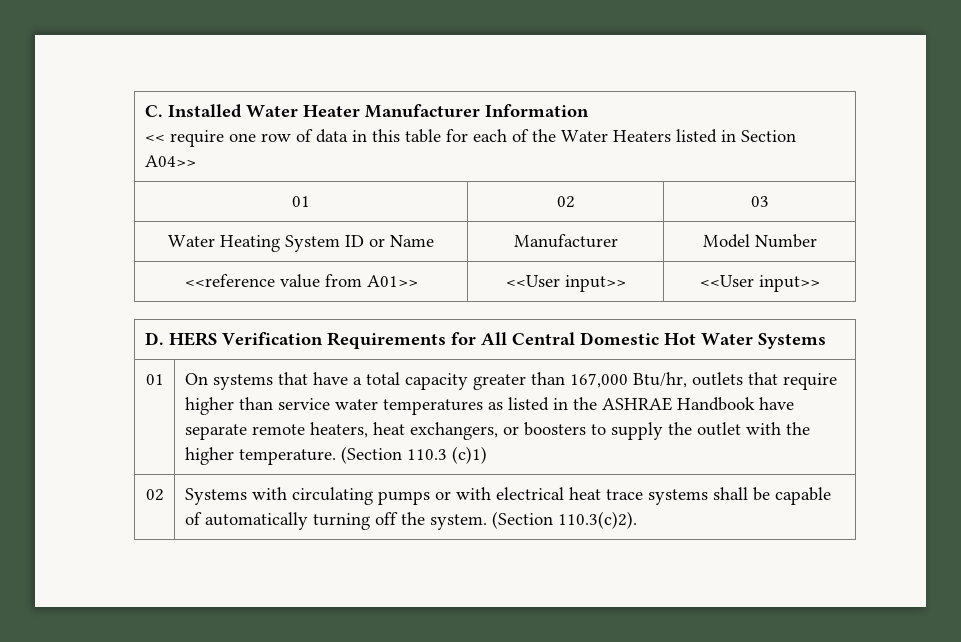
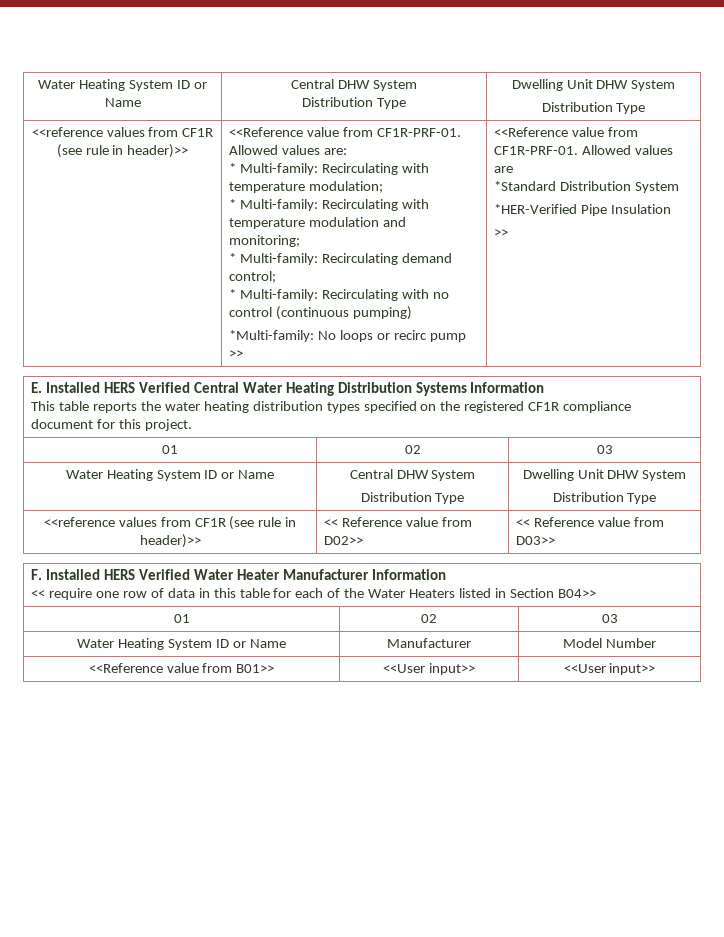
[144,104,242,118] C. Installed -> [38,79,207,91] [104,98,141,107] [291,79,417,91] [302,97,406,109] [511,79,676,91] [541,102,646,114] [31,127,214,137] [56,144,189,158] [229,127,461,137] [229,145,348,155] [229,163,429,175] [229,181,384,193] [229,199,429,211] [229,217,407,229] [229,235,301,247] [229,253,452,265] [229,271,277,283] [229,289,449,301] [229,306,413,320] [229,330,466,342] [229,350,244,358] [494,127,639,137] [494,145,674,155] [494,166,514,173] [494,181,680,193] [494,204,672,216] [494,229,509,237] [31,382,545,396] [31,401,632,413] [31,419,192,431] [162,445,178,454] [404,445,421,454] [596,445,613,454] [65,469,275,481] [349,469,476,481] [360,492,465,504] [522,469,687,481] [552,492,657,504] [43,516,297,530] [139,534,201,548] [324,517,472,527] [324,536,364,545] [516,517,664,527] [516,536,556,545] [31,569,190,580] Water Heating System ID or Name | Central DHW System // Distribution Type | Dwelling Unit DHW System // Distribution Type // <<reference values from CF1R (see rule in header)>> | <<Reference value from CF1R-PRF-01. Allowed values are: // * Multi-family: Recirculating with temperature modulation; // * Multi-family: Recirculating with temperature modulation and monitoring; // * Multi-family: Recirculating demand control; // * Multi-family: Recirculating with no control (continuous pumping) // *Multi-family: No loops or recirc pump >> | <<Reference value from CF1R-PRF-01. Allowed values are // *Standard Distribution System // *HER-Verified Pipe Insulation // >> // E. Installed HERS Verified Central Water Heating Distribution Systems Information // This table reports the water heating distribution types specified on the registered CF1R compliance document for this project. // 01 | 02 | 03 // Water Heating System ID or Name | Central DHW System // Distribution Type | Dwelling Unit DHW System // Distribution Type // <<reference values from CF1R (see rule in header)>> | << Reference value from D02>> | << Reference value from D03>> // F. Installed HERS Verified
[144,155,196,167] A04>> -> [557,589,596,598] B04>>
[184,274,418,288] <<reference value from A01>> -> [88,663,275,673] <<Reference value from B01>>
[144,332,826,349] [145,374,164,385] [184,372,837,390] [184,397,794,415] [184,422,810,440] [184,446,487,465] [145,489,164,501] [184,487,831,505] [184,511,637,530] // D. HERS Verification Requirements for All Central Domestic Hot Water Systems // 01 | On systems that have a total capacity greater than 167,000 Btu/hr, outlets that require higher than service water temperatures as listed in the ASHRAE Handbook have separate remote heaters, heat exchangers, or boosters to supply the outlet with the higher temperature. (Section 110.3 (c)1) // 02 | Systems with circulating pumps or with electrical heat trace systems shall be capable of automatically turning off the system. (Section 110.3(c)2). -> (656, 669) none

